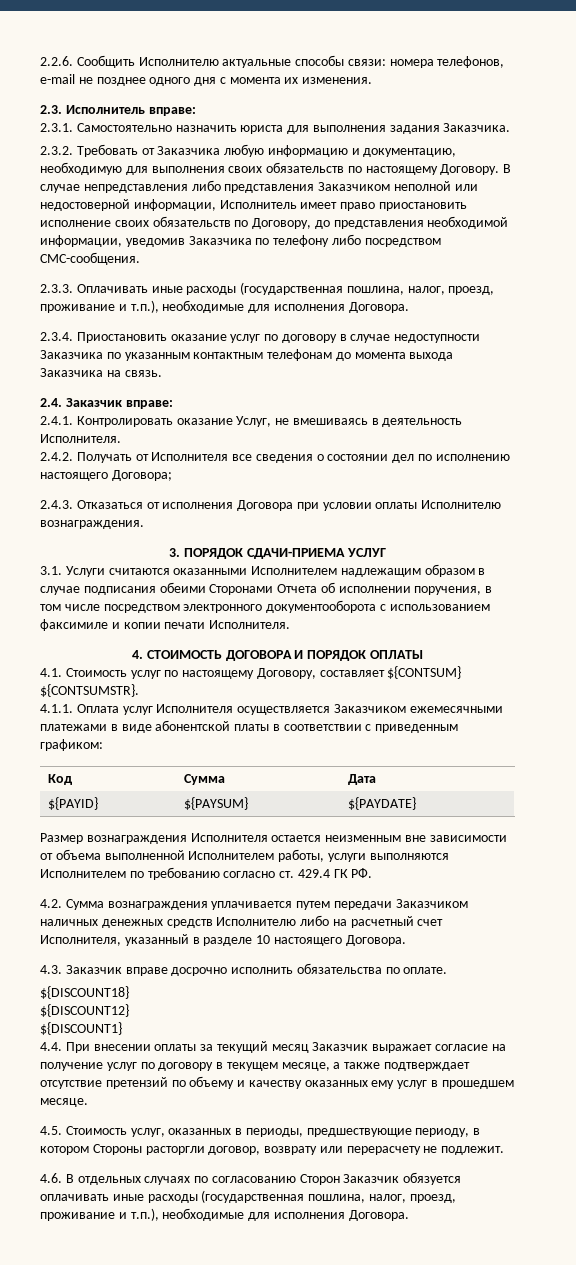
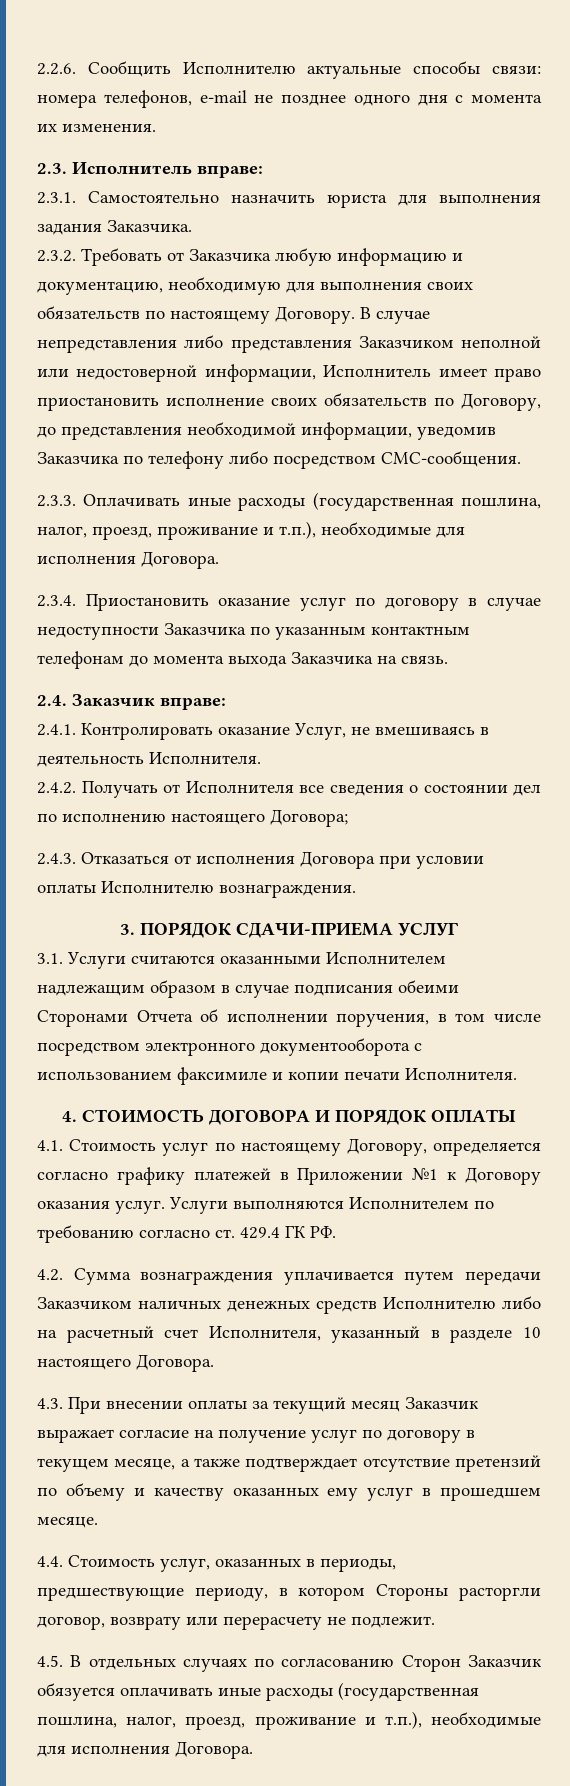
[319,666,462,679] [40,684,139,697] [40,704,503,715] [40,720,459,733] [40,739,103,751] [47,774,72,785] [183,774,225,785] [347,774,376,785] [47,797,98,810] [183,797,248,810] [347,797,416,810] [40,833,507,844] [40,849,366,862] составляет ${CONTSUM} ${CONTSUMSTR}. // 4.1.1. Оплата услуг Исполнителя осуществляется Заказчиком ежемесячными платежами в виде абонентской платы в соответствии с приведенным графиком: // Код | Сумма | Дата // ${PAYID} | ${PAYSUM} | ${PAYDATE} // Размер вознаграждения Исполнителя остается неизменным вне зависимости от объема выполненной Исполнителем работы, услуги -> [433,1142,541,1156] [37,1167,541,1185] [37,1197,228,1214] определяется согласно графику платежей в Приложении №1 к Договору оказания услуг. Услуги
[65,963,448,976] [40,986,129,999] [40,1004,129,1017] [40,1022,122,1035] [40,1042,62,1051] Заказчик вправе досрочно исполнить обязательства по оплате. // ${DISCOUNT18} // ${DISCOUNT12} // ${DISCOUNT1} // 4.4. -> (63, 1403) none
[40,1126,62,1135] 4.5. -> [37,1556,63,1567] 4.4.
[40,1173,62,1183] 4.6. -> [37,1655,63,1667] 4.5.

